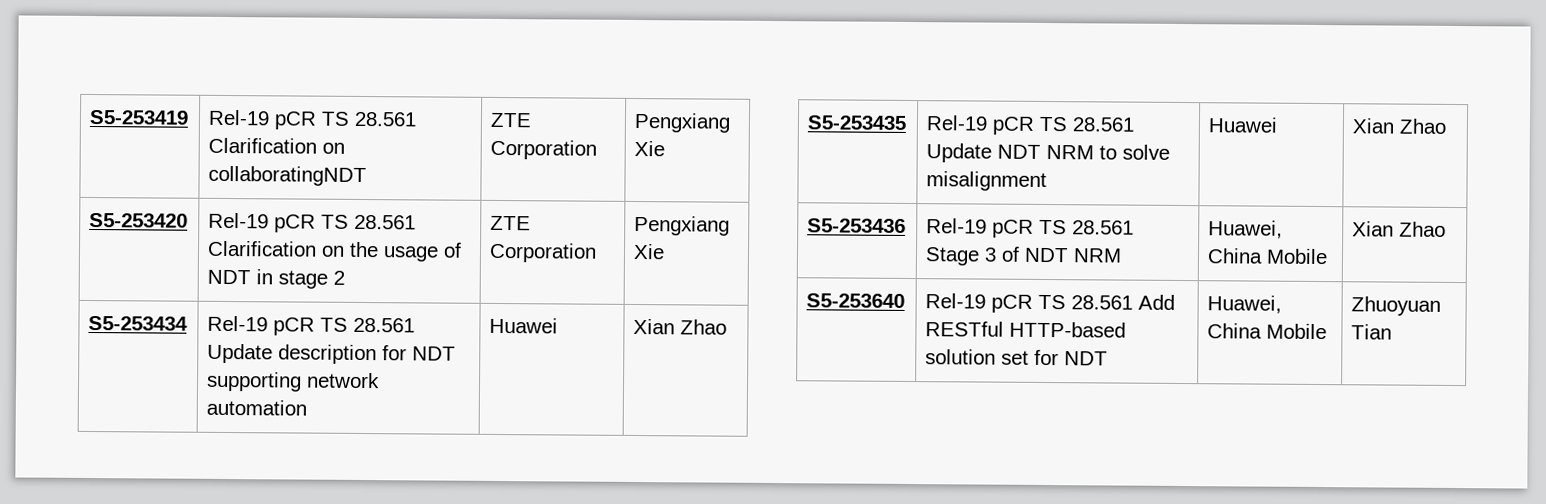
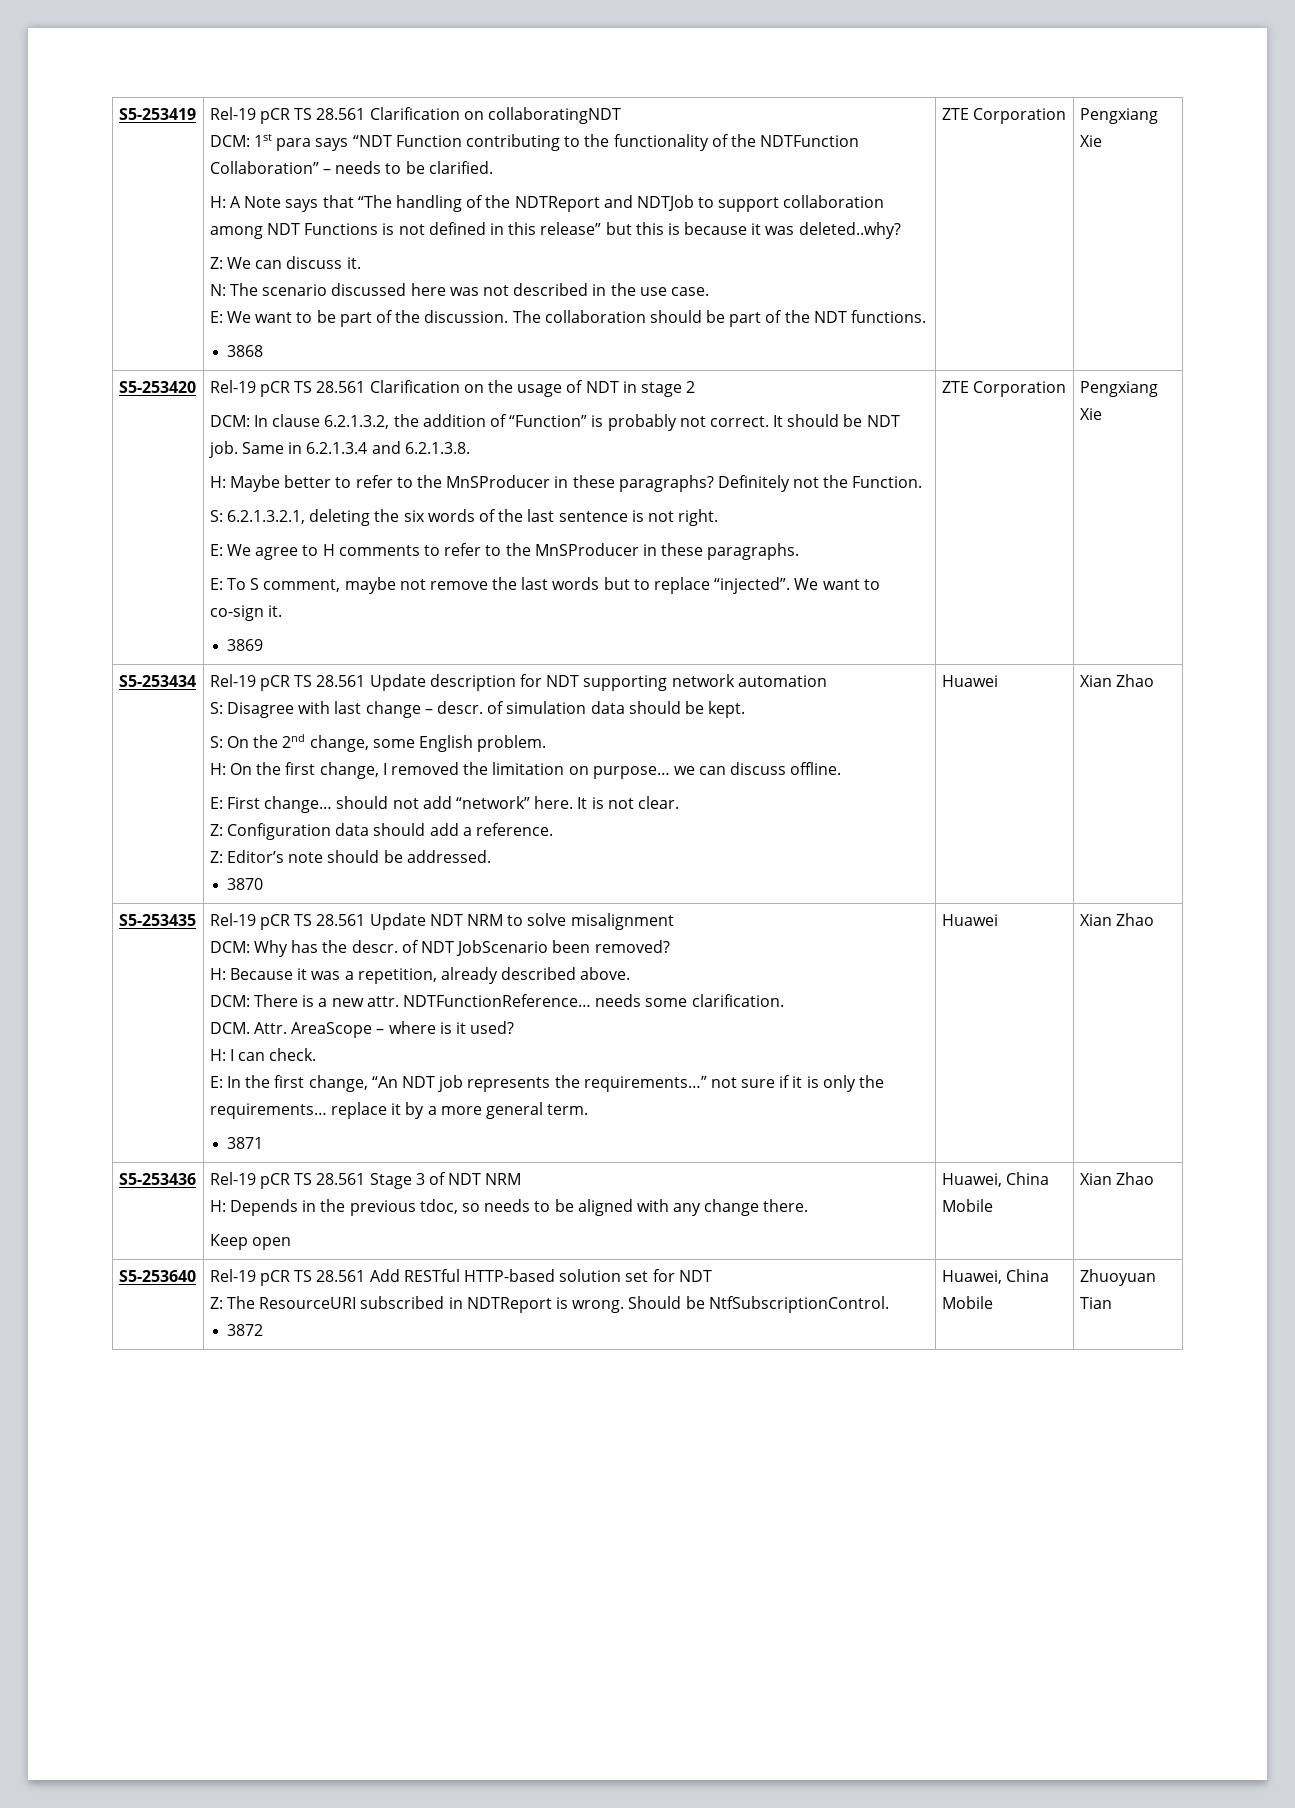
(368, 176) none -> [209,134,860,151] [209,161,493,174] [209,195,885,212] [209,222,901,239] [209,256,361,269] [209,283,709,296] [209,310,926,327] [226,345,263,357] // DCM: 1st para says “NDT Function contributing to the functionality of the NDTFunction Collaboration” – needs to be clarified. // H: A Note says that “The handling of the NDTReport and NDTJob to support collaboration among NDT Functions is not defined in this release” but this is because it was deleted..why? // Z: We can discuss it. // N: The scenario discussed here was not described in the use case. // E: We want to be part of the discussion. The collaboration should be part of the NDT functions. // 3868
(346, 277) none -> [209,414,900,431] [208,441,470,458] [209,475,923,492] [209,509,719,526] [209,543,800,560] [209,577,880,594] [209,605,283,621] [226,639,263,651] // DCM: In clause 6.2.1.3.2, the addition of “Function” is probably not correct. It should be NDT job. Same in 6.2.1.3.4 and 6.2.1.3.8. // H: Maybe better to refer to the MnSProducer in these paragraphs? Definitely not the Function. // S: 6.2.1.3.2.1, deleting the six words of the last sentence is not right. // E: We agree to H comments to refer to the MnSProducer in these paragraphs. // E: To S comment, maybe not remove the last words but to replace “injected”. We want to co-sign it. // 3869
(308, 407) none -> [209,701,746,718] [209,734,547,752] [209,762,842,779] [209,796,679,813] [209,823,553,840] [209,850,491,863] [226,878,263,890] // S: Disagree with last change – descr. of simulation data should be kept. // S: On the 2nd change, some English problem. // H: On the first change, I removed the limitation on purpose… we can discuss offline. // E: First change… should not add “network” here. It is not clear. // Z: Configuration data should add a reference. // Z: Editor’s note should be addressed. // 3870
(1048, 181) none -> [209,940,670,957] [209,967,631,984] [209,994,784,1007] [209,1021,515,1038] [209,1048,317,1061] [209,1075,884,1092] [209,1102,589,1119] [226,1137,263,1149] // DCM: Why has the descr. of NDT JobScenario been removed? // H: Because it was a repetition, already described above. // DCM: There is a new attr. NDTFunctionReference… needs some clarification. // DCM. Attr. AreaScope – where is it used? // H: I can check. // E: In the first change, “An NDT job represents the requirements…” not sure if it is only the requirements… replace it by a more general term. // 3871
(1123, 255) none -> [209,1199,809,1216] [209,1234,292,1250] // H: Depends in the previous tdoc, so needs to be aligned with any change there. // Keep open
(1109, 358) none -> [209,1296,889,1313] [226,1324,263,1336] // Z: The ResourceURI subscribed in NDTReport is wrong. Should be NtfSubscriptionControl. // 3872

